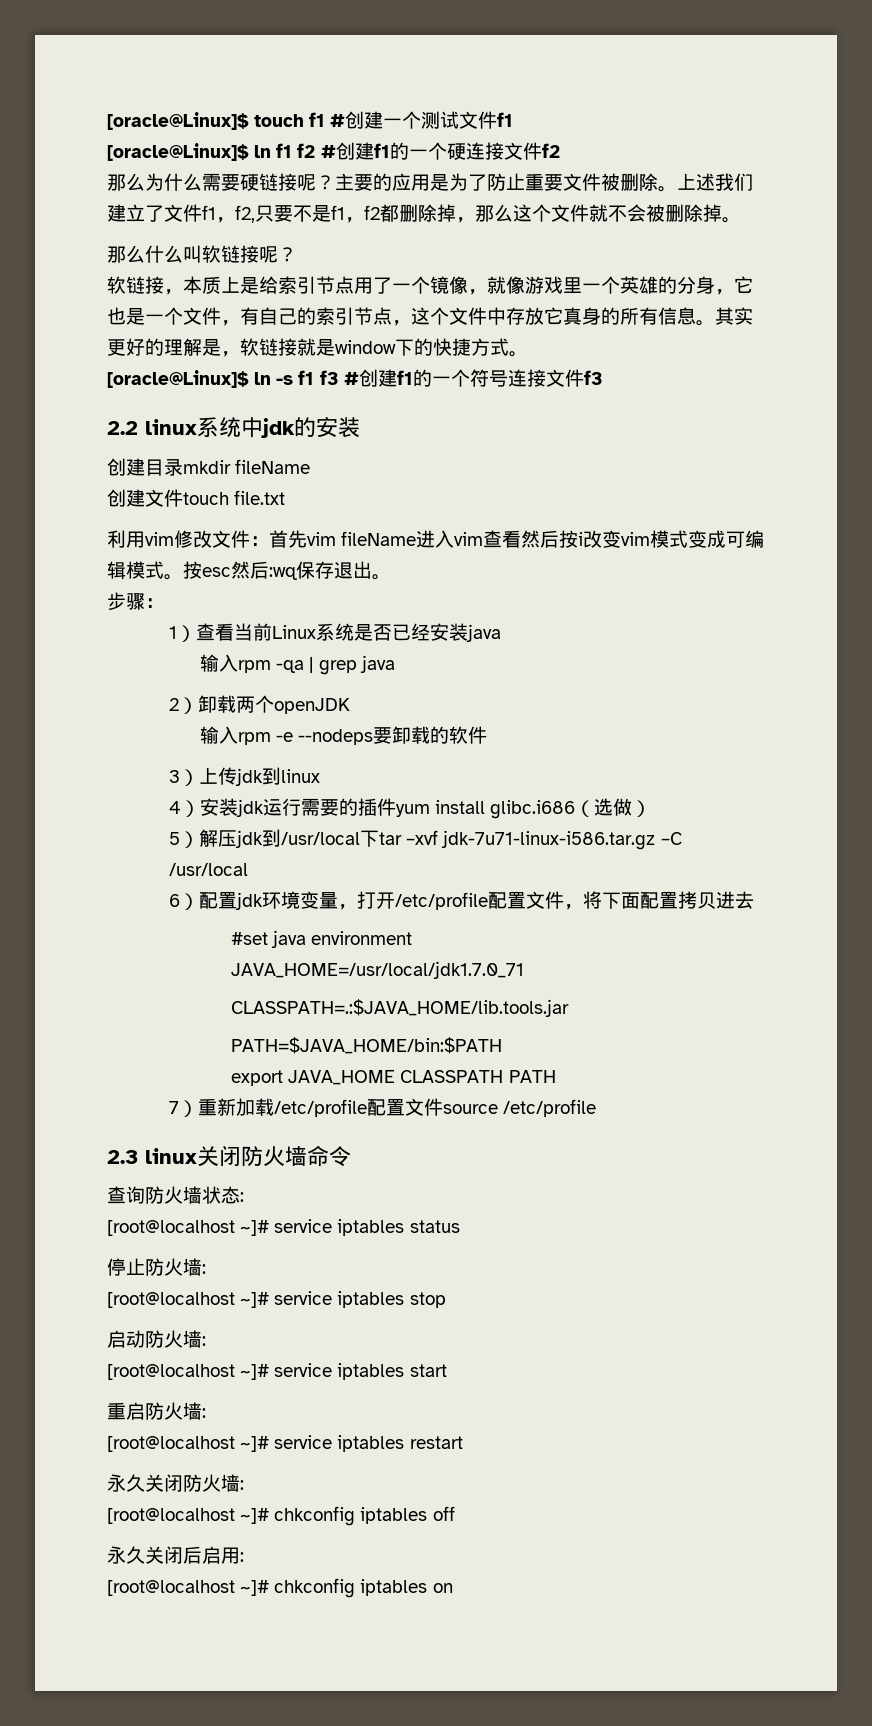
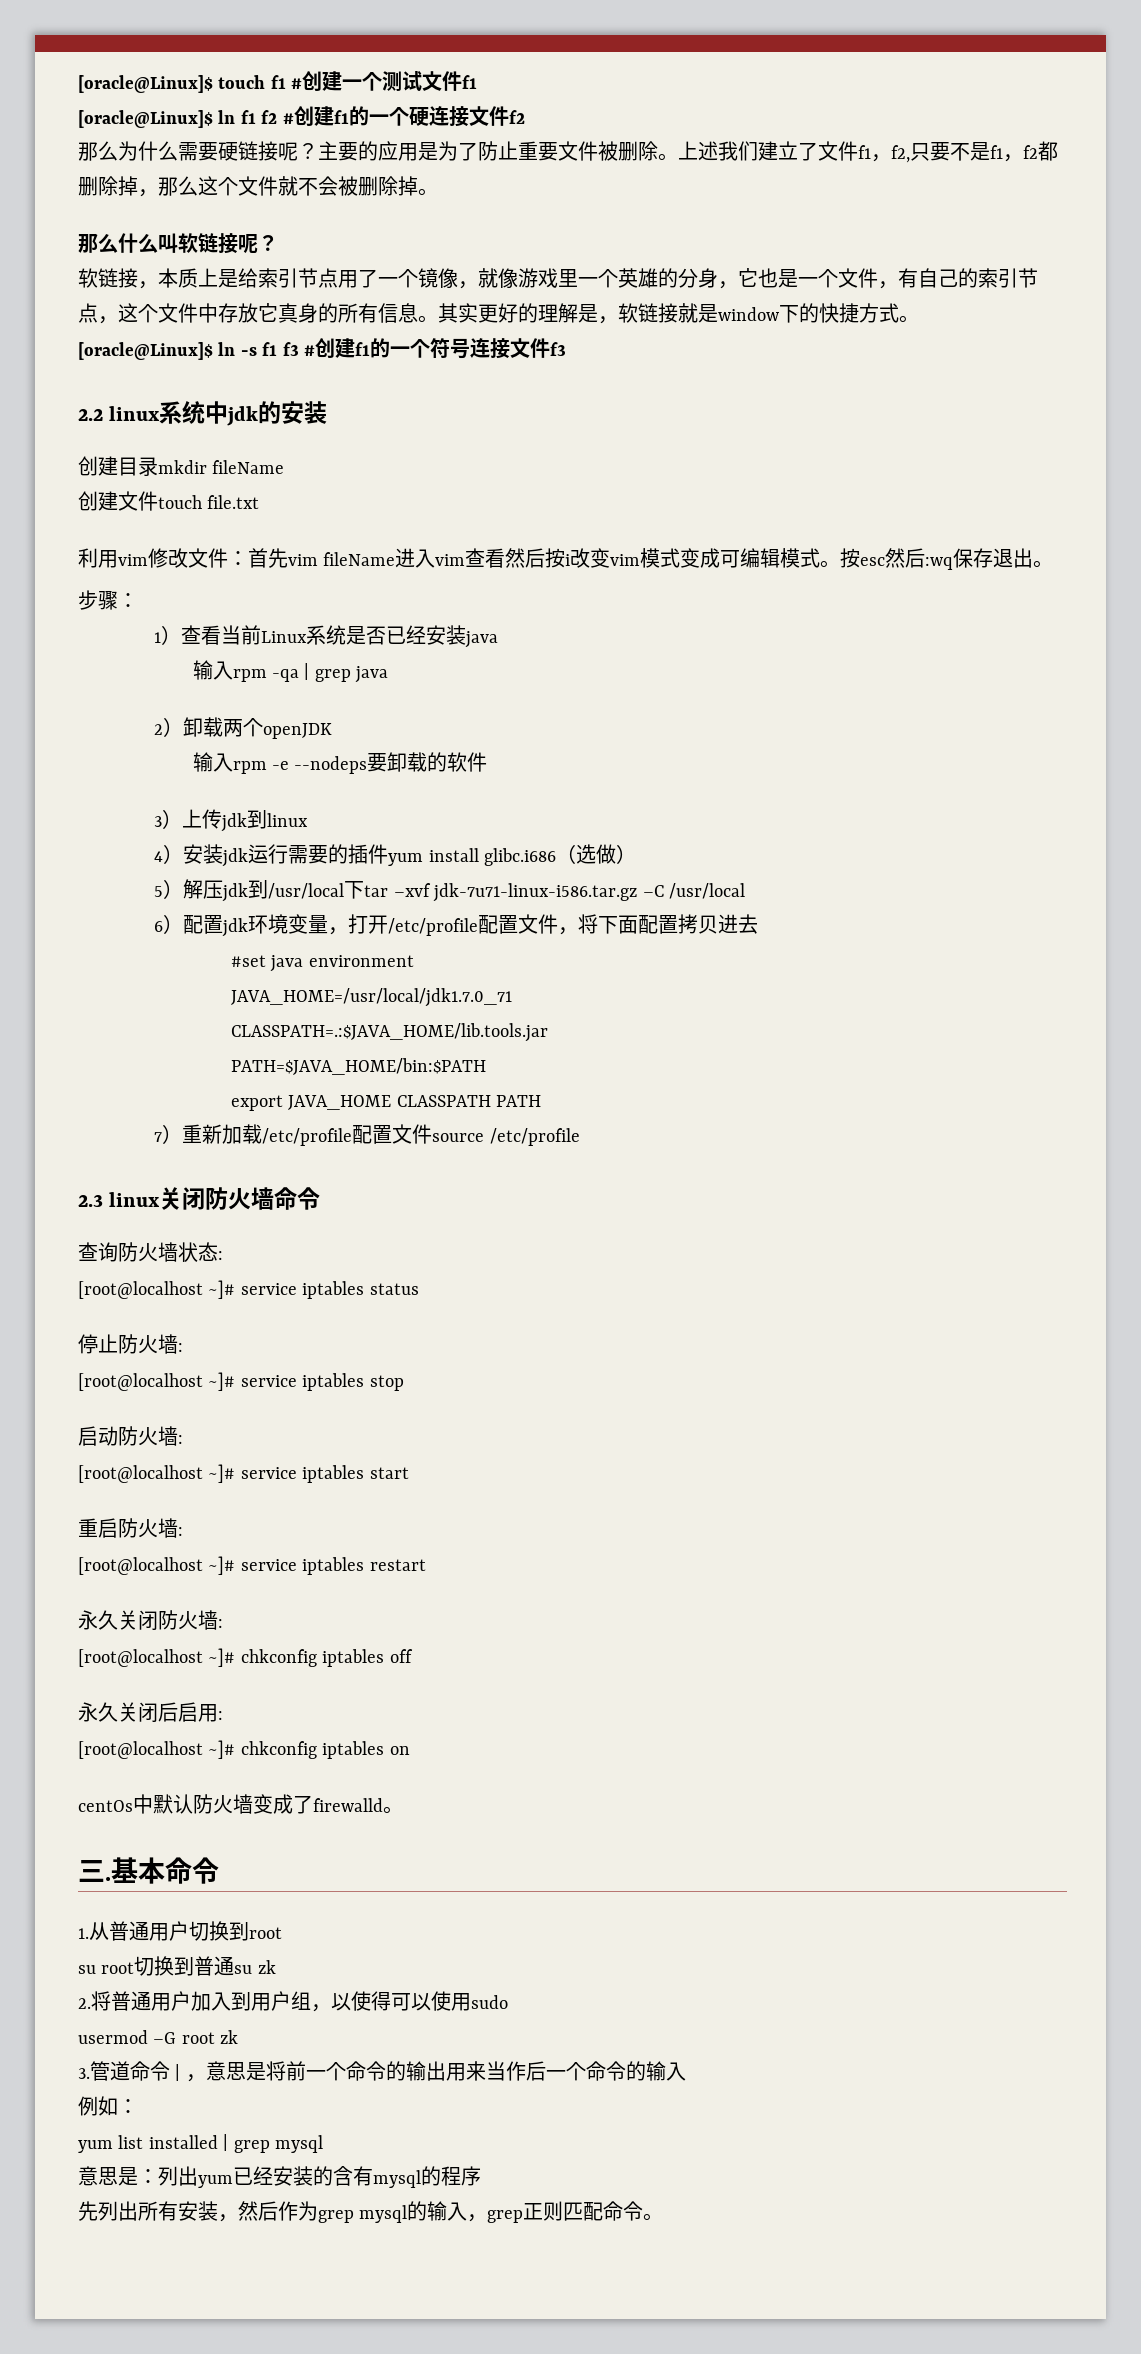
(453, 1588) none -> [78,1794,403,1814] [78,1857,219,1884] [78,1921,282,1941] [78,1956,276,1976] [78,1991,508,2012] [78,2030,239,2044] [78,2061,686,2082] [78,2096,138,2116] [78,2134,323,2153] [78,2166,481,2188] [78,2201,664,2223] // centOs中默认防火墙变成了firewalld。 // 三.基本命令 // 1.从普通用户切换到root // su root切换到普通su zk // 2.将普通用户加入到用户组，以使得可以使用sudo // usermod –G root zk // 3.管道命令 | ，意思是将前一个命令的输出用来当作后一个命令的输入 // 例如： // yum list installed | grep mysql // 意思是：列出yum已经安装的含有mysql的程序 // 先列出所有安装，然后作为grep mysql的输入，grep正则匹配命令。

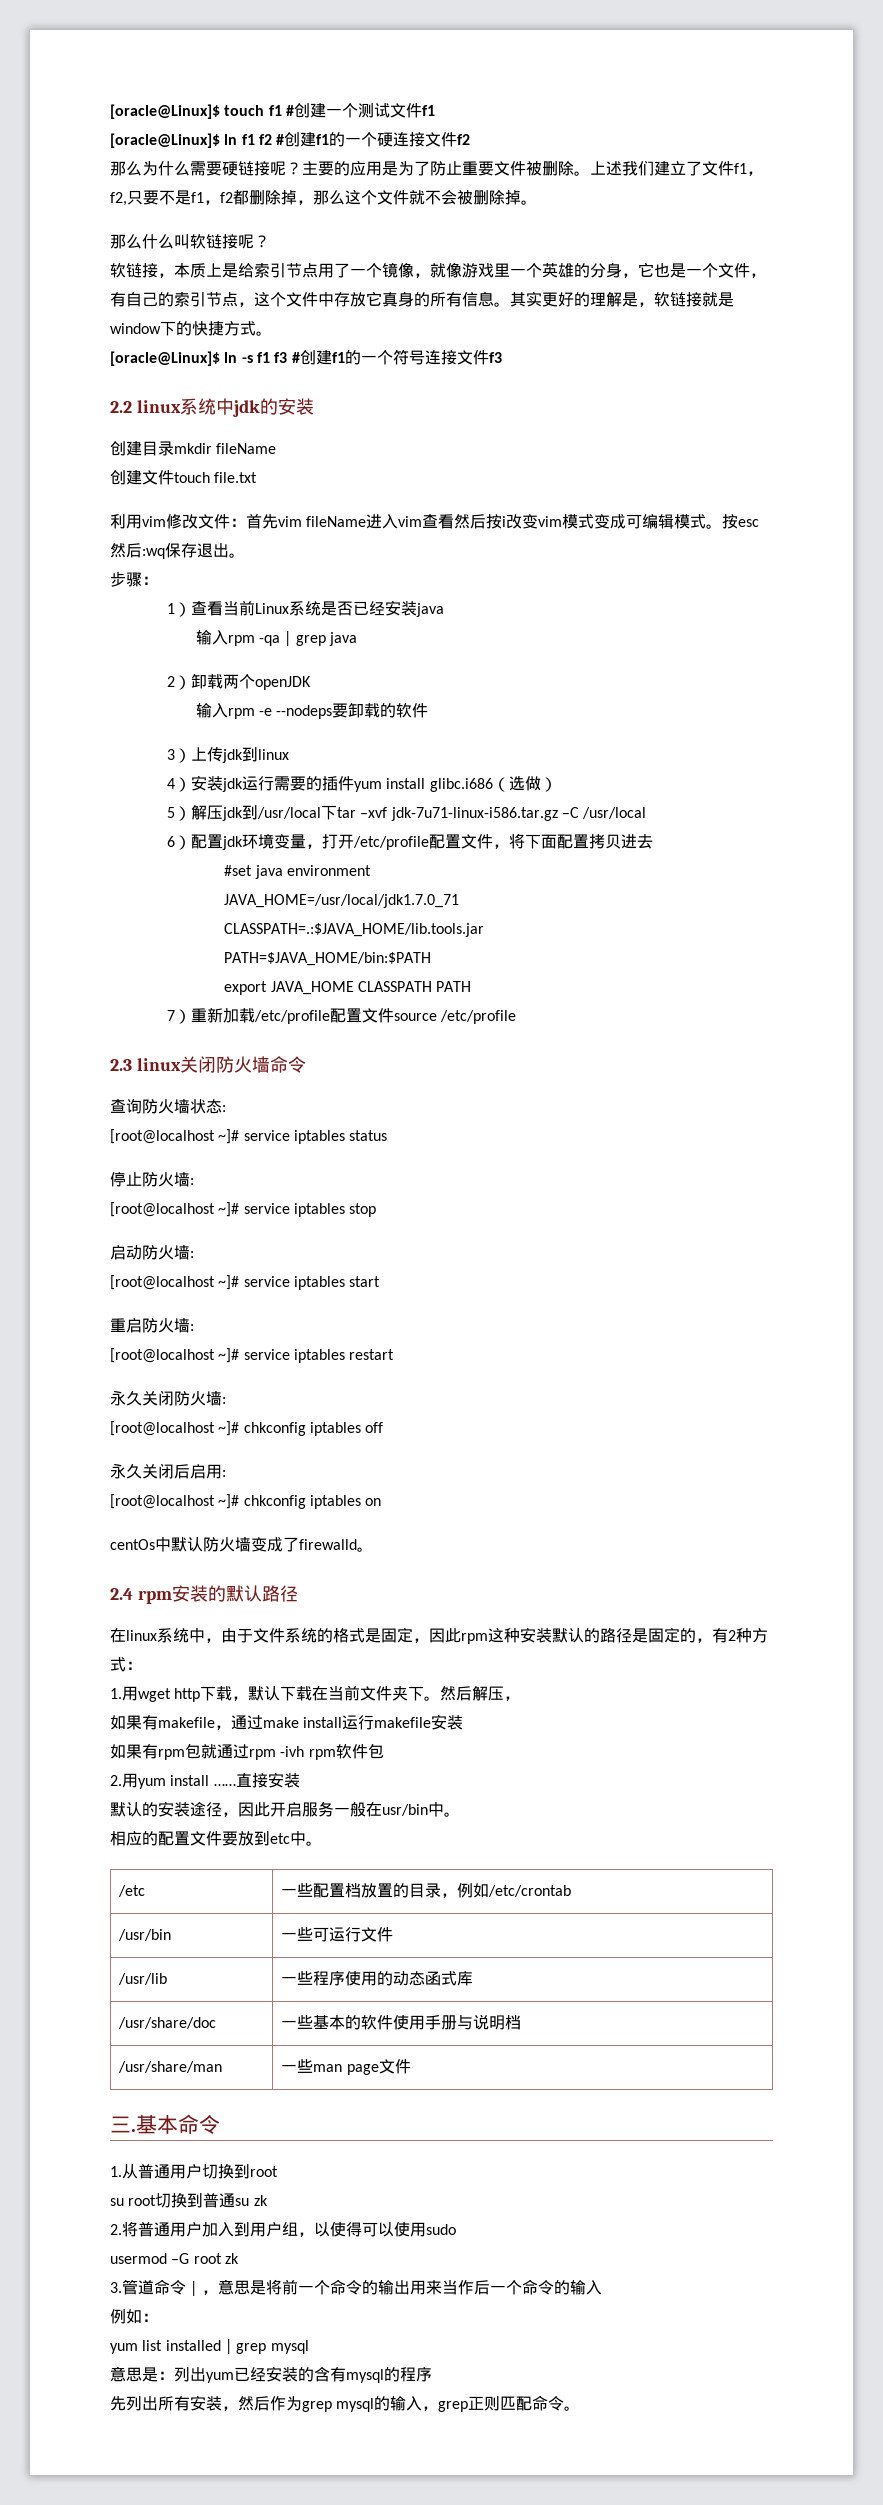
(403, 1810) none -> [110,1585,298,1604] [110,1627,768,1644] [110,1657,142,1672] [110,1685,521,1702] [110,1714,464,1730] [110,1743,384,1760] [110,1772,300,1789] [110,1801,460,1817] [110,1831,322,1846] [118,1885,146,1897] [281,1883,572,1898] [118,1929,172,1941] [281,1927,394,1942] [118,1973,168,1985] [281,1971,474,1986] [118,2017,217,2029] [281,2014,522,2030] [118,2061,223,2073] [281,2059,411,2075] // 2.4 rpm安装的默认路径 // 在linux系统中，由于文件系统的格式是固定，因此rpm这种安装默认的路径是固定的，有2种方式： // 1.用wget http下载，默认下载在当前文件夹下。然后解压， // 如果有makefile，通过make install运行makefile安装 // 如果有rpm包就通过rpm -ivh rpm软件包 // 2.用yum install ……直接安装 // 默认的安装途径，因此开启服务一般在usr/bin中。 // 相应的配置文件要放到etc中。 // /etc | 一些配置档放置的目录，例如/etc/crontab // /usr/bin | 一些可运行文件 // /usr/lib | 一些程序使用的动态函式库 // /usr/share/doc | 一些基本的软件使用手册与说明档 // /usr/share/man | 一些man page文件

